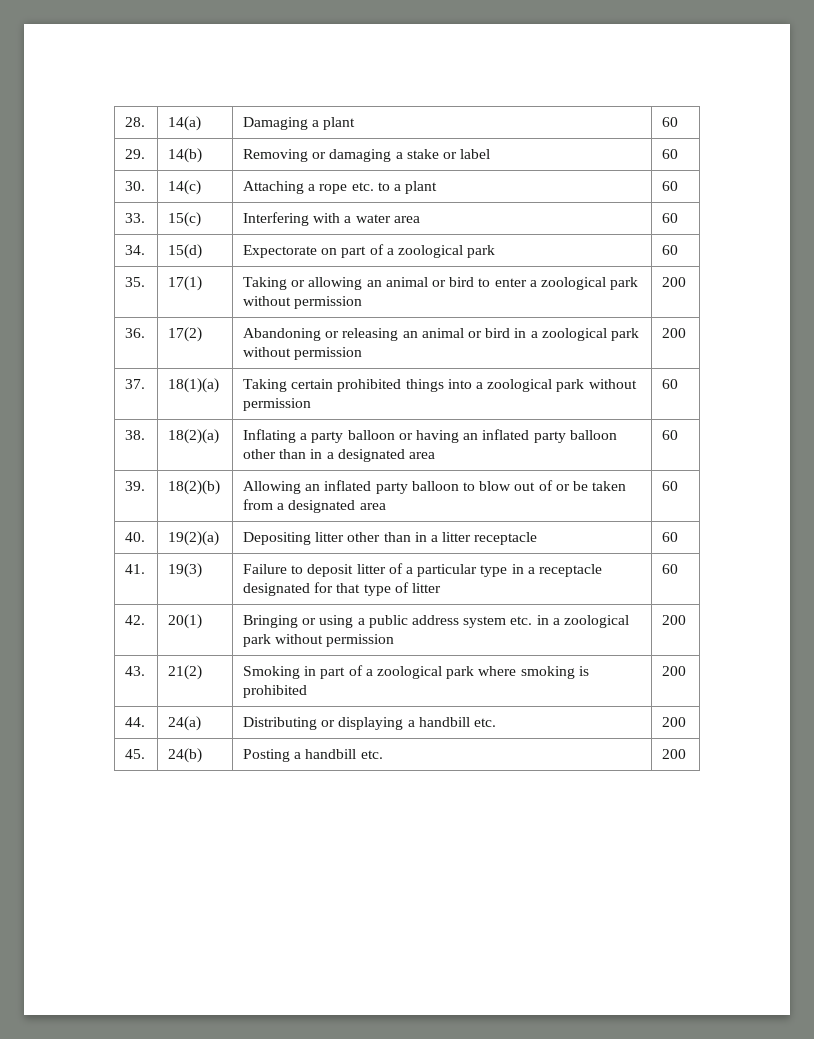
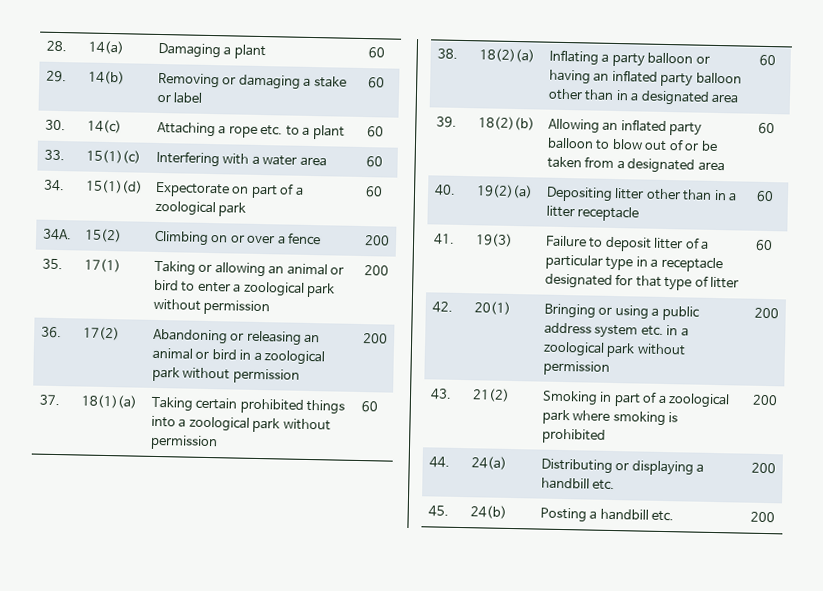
[168,212,202,227] 15(c) -> [85,149,141,164] 15(1)(c)
[168,244,203,259] 15(d) -> [84,179,143,194] 15(1)(d)
(679, 250) none -> [42,228,72,241] [84,228,122,243] [153,229,322,246] [363,235,390,246] // 34A. | 15(2) | Climbing on or over a fence | 200

